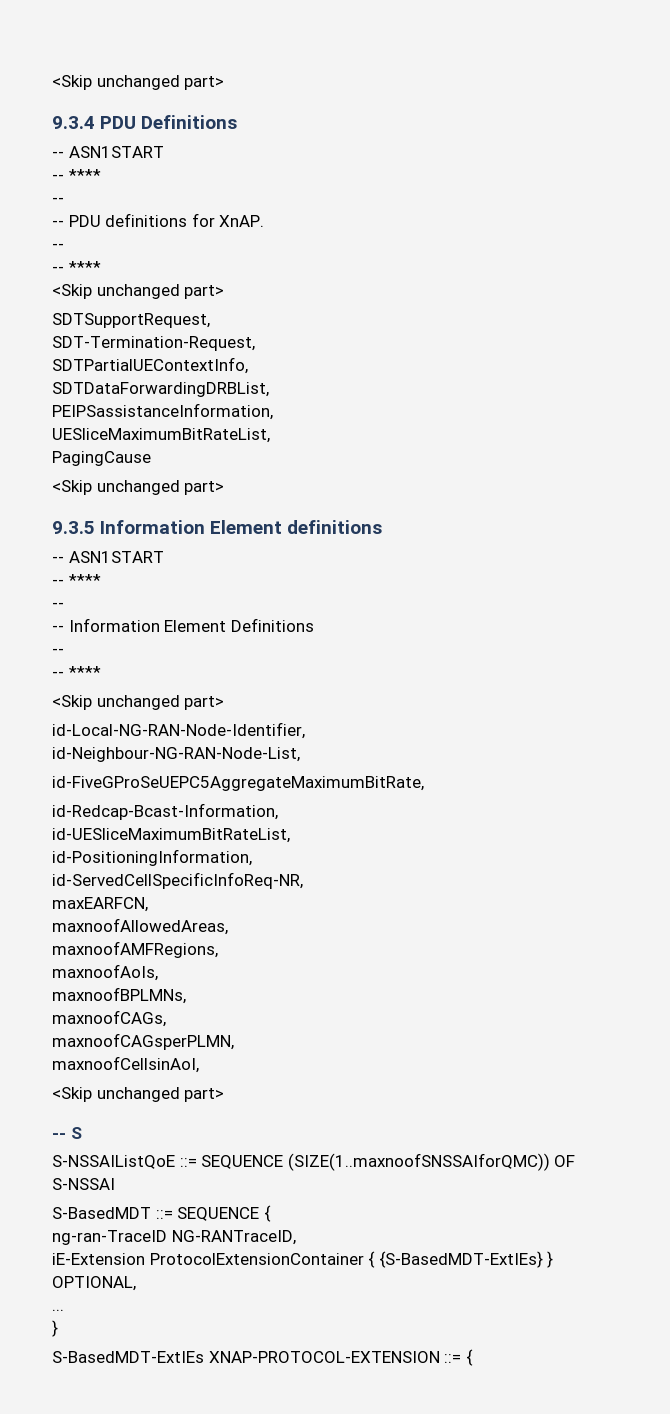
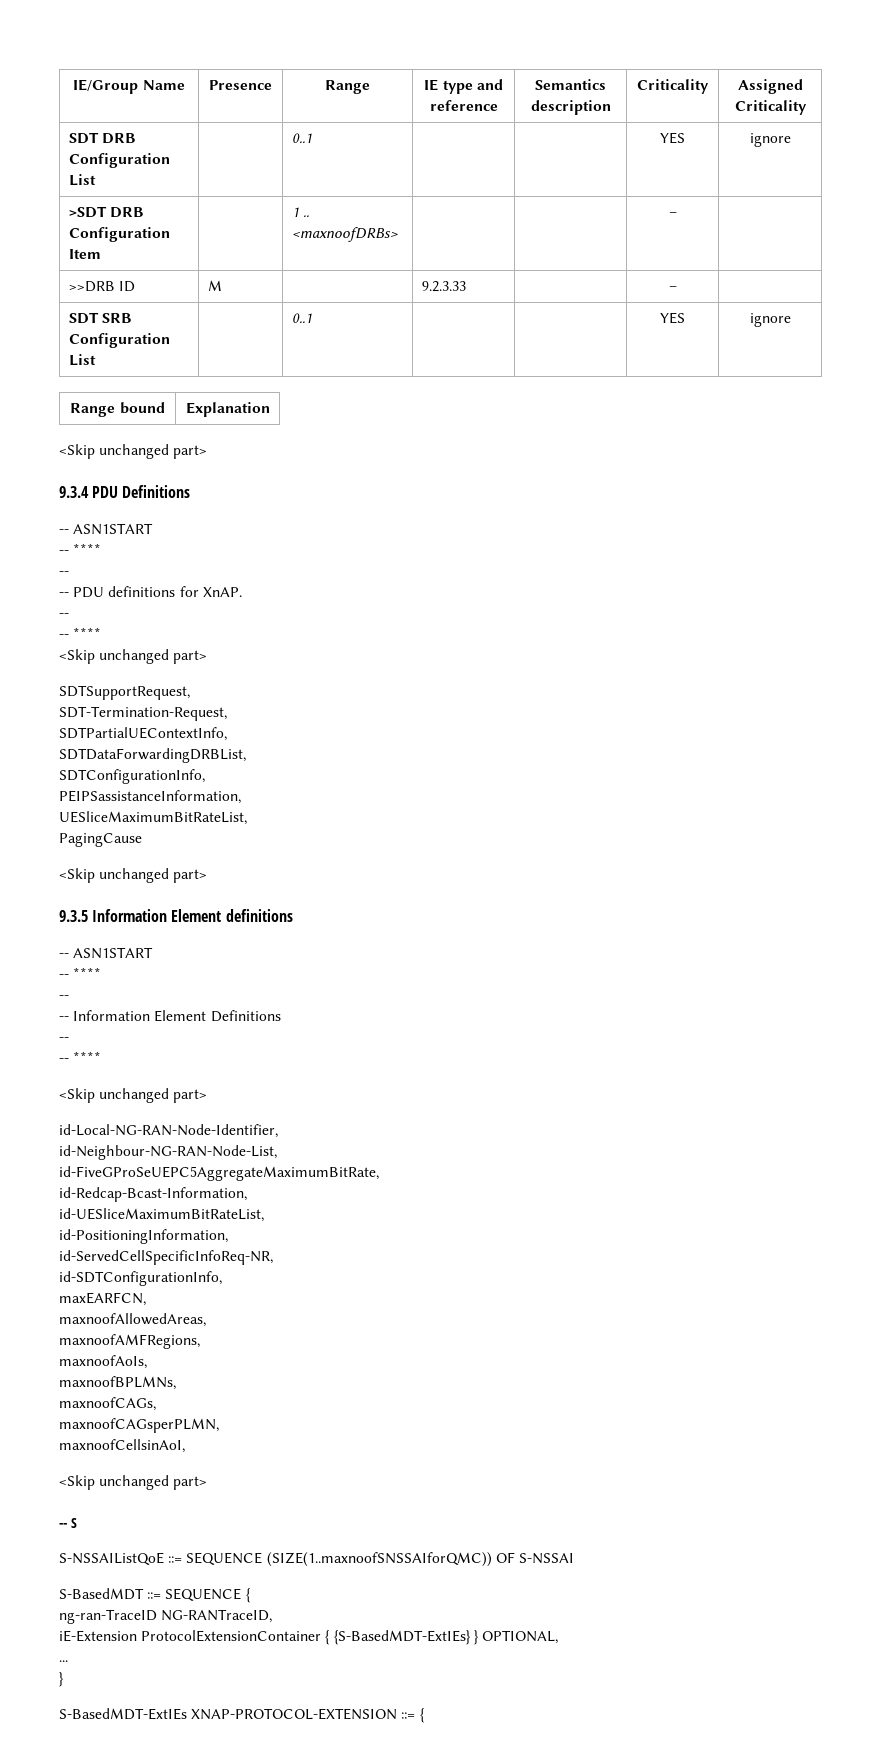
(52, 82) none -> [73,79,185,94] [209,80,272,90] [324,80,370,94] [424,79,503,94] [429,100,498,111] [535,79,606,90] [530,100,611,115] [637,79,709,94] [737,79,803,94] [734,100,807,115] [68,132,136,144] [68,153,170,168] [68,174,96,186] [291,133,312,143] [660,132,685,144] [749,133,791,147] [68,206,144,218] [68,227,170,242] [68,249,101,259] [291,207,310,217] [291,227,398,242] [668,212,677,217] [68,281,136,292] [207,280,222,291] [421,281,466,292] [668,286,677,291] [68,312,132,324] [68,333,170,348] [68,354,96,366] [291,313,312,323] [660,312,685,324] [749,313,791,327] [70,402,165,417] [185,402,270,417] IE/Group Name | Presence | Range | IE type and reference | Semantics description | Criticality | Assigned Criticality // SDT DRB Configuration List | | 0..1 | | | YES | ignore // >SDT DRB Configuration Item | | 1 .. <maxnoofDRBs> | | | – | // >>DRB ID | M | | 9.2.3.33 | | – | // SDT SRB Configuration List | | 0..1 | | | YES | ignore // Range bound | Explanation //
(269, 389) none -> [59,769,205,784] // SDTConfigurationInfo,
(303, 880) none -> [59,1271,222,1286] // id-SDTConfigurationInfo,

